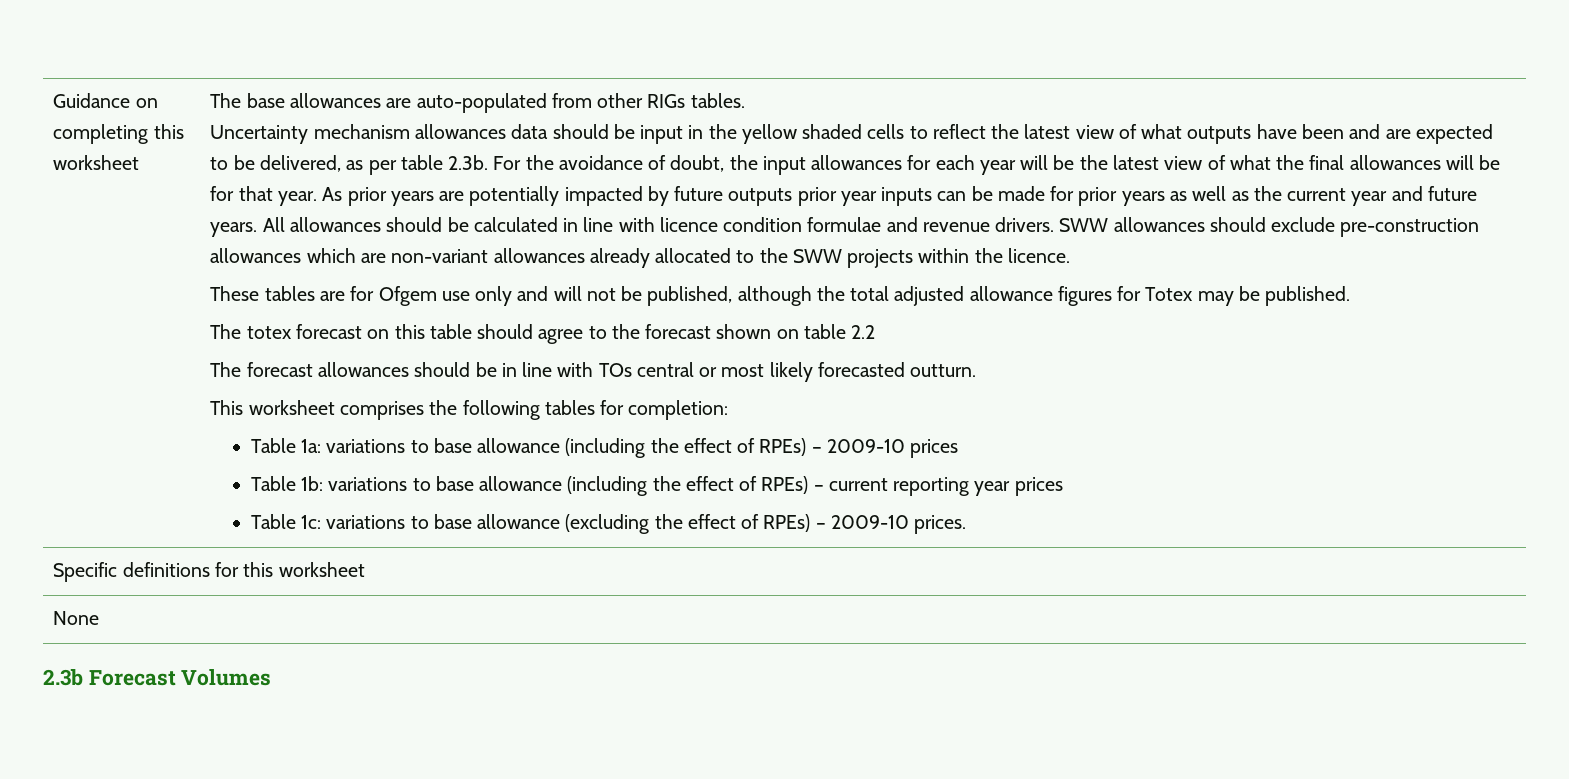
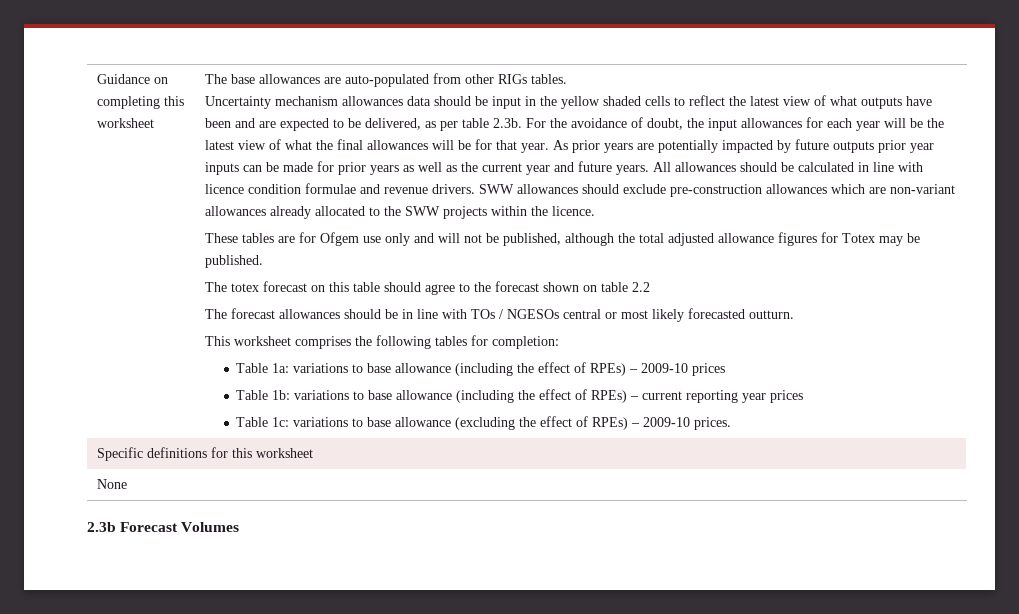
(632, 370) none -> [499,309,560,319] / NGESOs

